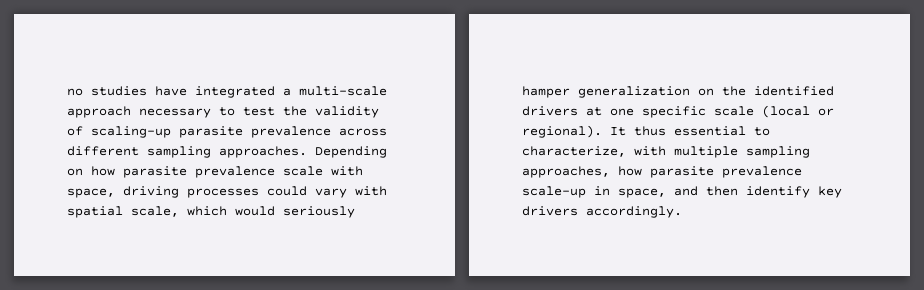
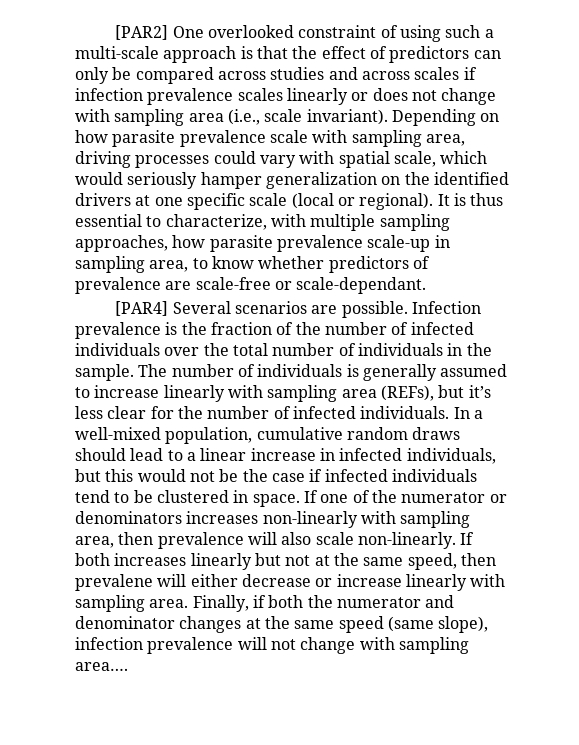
[67,86,387,98] [67,106,379,118] [67,126,387,138] [67,146,307,158] no studies have integrated a multi-scale approach necessary to test the validity of scaling-up parasite prevalence across different sampling approaches. -> [115,25,494,42] [75,46,501,63] [75,67,477,84] [75,88,497,105] [75,109,388,126] [PAR2] One overlooked constraint of using such a multi-scale approach is that the effect of predictors can only be compared across studies and across scales if infection prevalence scales linearly or does not change with sampling area (i.e., scale invariant).
[67,188,115,198] space, -> [351,130,465,147] sampling area,
(626, 131) none -> [453,193,466,206] is
[618,186,842,198] [522,206,682,218] space, and then identify key drivers accordingly. -> [75,256,430,273] [75,277,427,294] [115,301,481,318] [75,322,474,339] [75,343,492,356] [75,364,508,381] [75,385,491,402] [75,406,483,419] [75,427,461,444] [75,448,496,464] [75,469,477,482] [75,490,507,507] [75,511,471,528] [75,532,475,549] [75,553,496,570] [75,574,506,591] [75,595,455,612] [75,616,489,633] [75,637,469,654] [75,662,128,671] sampling area, to know whether predictors of prevalence are scale-free or scale-dependant. // [PAR4] Several scenarios are possible. Infection prevalence is the fraction of the number of infected individuals over the total number of individuals in the sample. The number of individuals is generally assumed to increase linearly with sampling area (REFs), but it’s less clear for the number of infected individuals. In a well-mixed population, cumulative random draws should lead to a linear increase in infected individuals, but this would not be the case if infected individuals tend to be clustered in space. If one of the numerator or denominators increases non-linearly with sampling area, then prevalence will also scale non-linearly. If both increases linearly but not at the same speed, then prevalene will either decrease or increase linearly with sampling area. Finally, if both the numerator and denominator changes at the same speed (same slope), infection prevalence will not change with sampling area….

